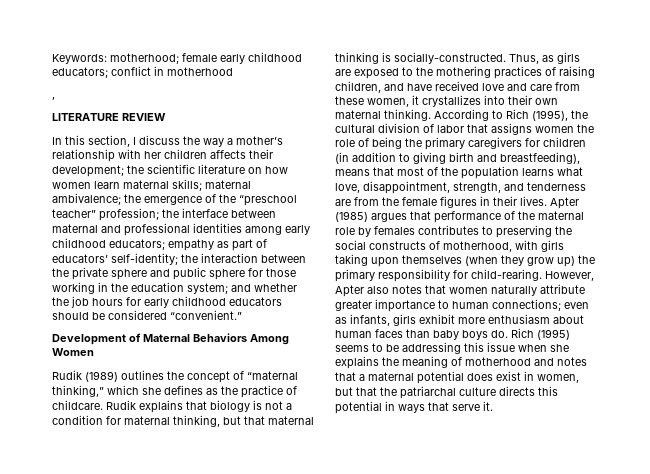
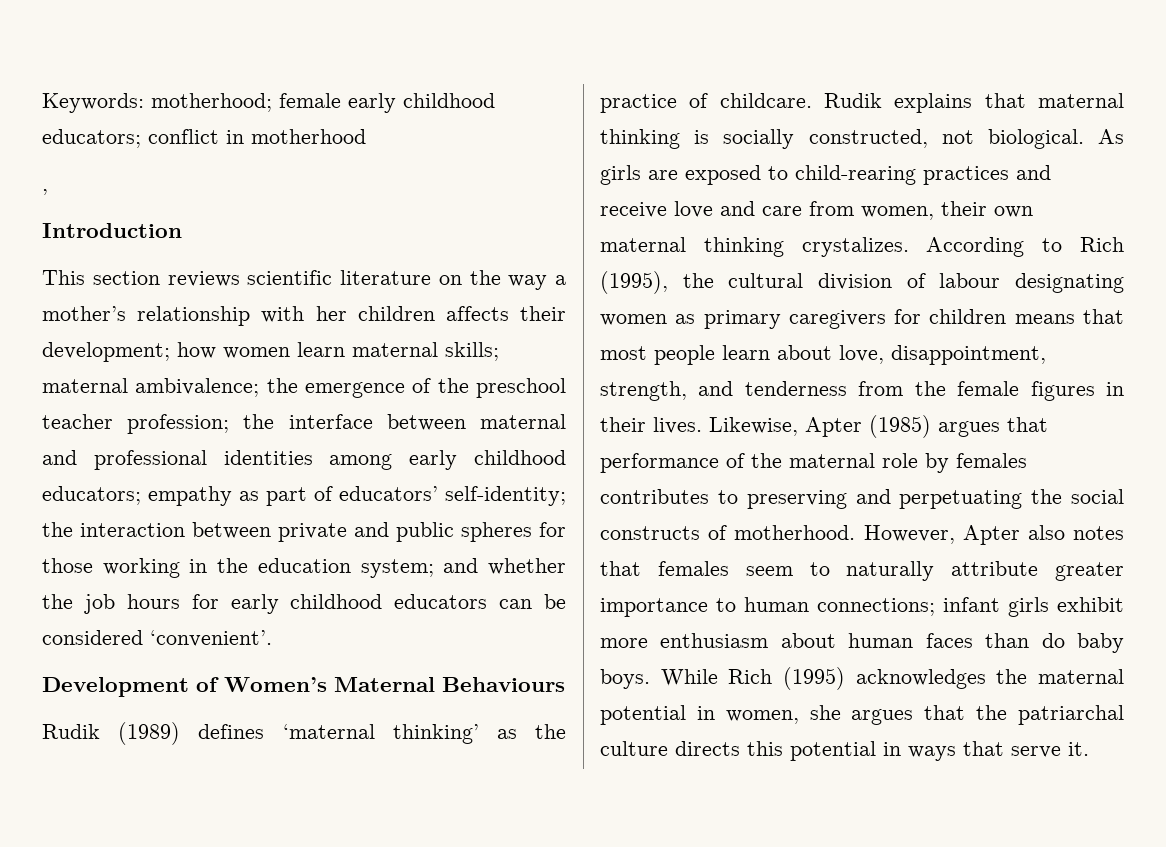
[52,113,166,121] [52,135,180,147] LITERATURE REVIEW // In this section, I discuss -> [42,223,182,238] [42,270,462,287] Introduction // This section reviews scientific literature on
[127,164,262,174] the scientific literature on -> (170, 352) none
[239,195,297,206] [52,209,96,218] “preschool teacher” -> [475,378,566,398] [42,414,113,429] preschool teacher
[52,267,147,280] the private sphere -> [278,523,347,542] private
[209,269,245,280] sphere -> [461,522,532,542] spheres
[52,312,89,320] should -> [499,599,533,609] can
[170,310,242,320] “convenient.” -> [150,630,272,647] ‘convenient’.
[143,333,289,345] [52,348,94,356] [52,370,298,383] [52,385,203,397] Maternal Behaviors Among Women // Rudik (1989) outlines the concept of “maternal thinking,” which she defines -> [224,677,565,692] [42,722,479,745] Women’s Maternal Behaviours // Rudik (1989) defines ‘maternal thinking’
[210,400,292,412] [52,415,314,427] [335,52,580,64] [335,66,595,79] [335,81,580,93] [335,95,505,107] biology is not a condition for maternal thinking, but that maternal thinking is socially-constructed. Thus, as girls are exposed to the mothering practices of raising children, and have received love and care from these women, it crystallizes into -> [1038,93,1124,108] [600,129,1124,149] [600,165,1051,185] [600,201,934,220] maternal thinking is socially constructed, not biological. As girls are exposed to child-rearing practices and receive love and care from women,
[384,109,431,121] thinking. -> [703,237,909,257] thinking crystalizes.
[437,123,594,135] [335,137,586,150] [335,152,580,164] [335,166,583,179] labor that assigns women the role of being the primary caregivers for children (in addition to giving birth and breastfeeding), means that most of the population learns what -> [939,273,1124,293] [600,309,1124,329] [600,345,832,365] labour designating women as primary caregivers for children means that most people learn about
[335,199,351,206] are -> (847, 388) none
(547, 201) none -> [709,417,798,436] Likewise,
(552, 231) none -> [855,489,1023,509] and perpetuating
[443,240,564,252] [335,254,595,267] [335,269,542,282] motherhood, with girls taking upon themselves (when they grow up) the primary responsibility for child-rearing. -> [734,525,856,540] motherhood.
[449,287,488,294] women -> [657,561,830,576] females seem to
[564,302,589,309] [335,314,390,326] even as infants, -> [943,597,1000,612] infant
[433,328,570,340] [335,342,569,354] [335,356,587,369] [335,371,579,384] [335,387,353,396] baby boys do. Rich (1995) seems to be addressing this issue when she explains the meaning of motherhood and notes that a maternal potential does exist in women, but -> [1041,633,1124,653] [600,667,1124,690] [600,705,914,725] do baby boys. While Rich (1995) acknowledges the maternal potential in women, she argues

